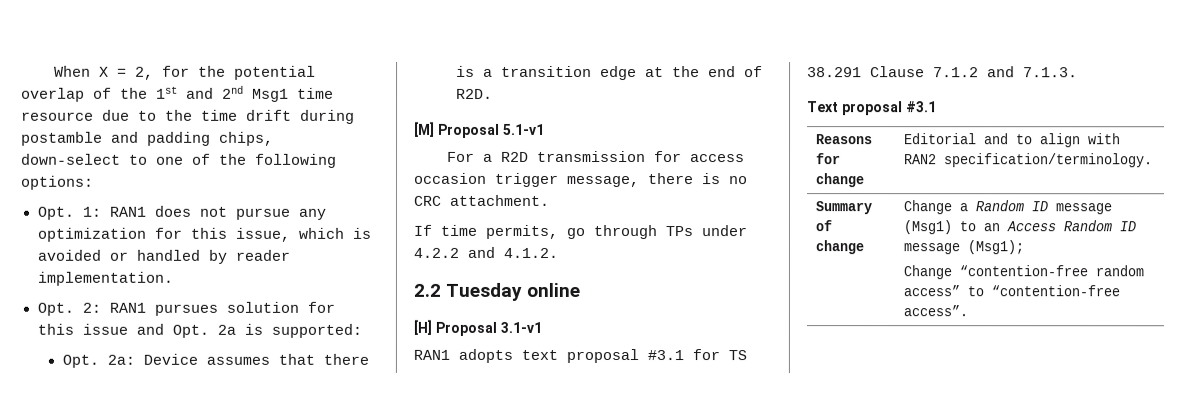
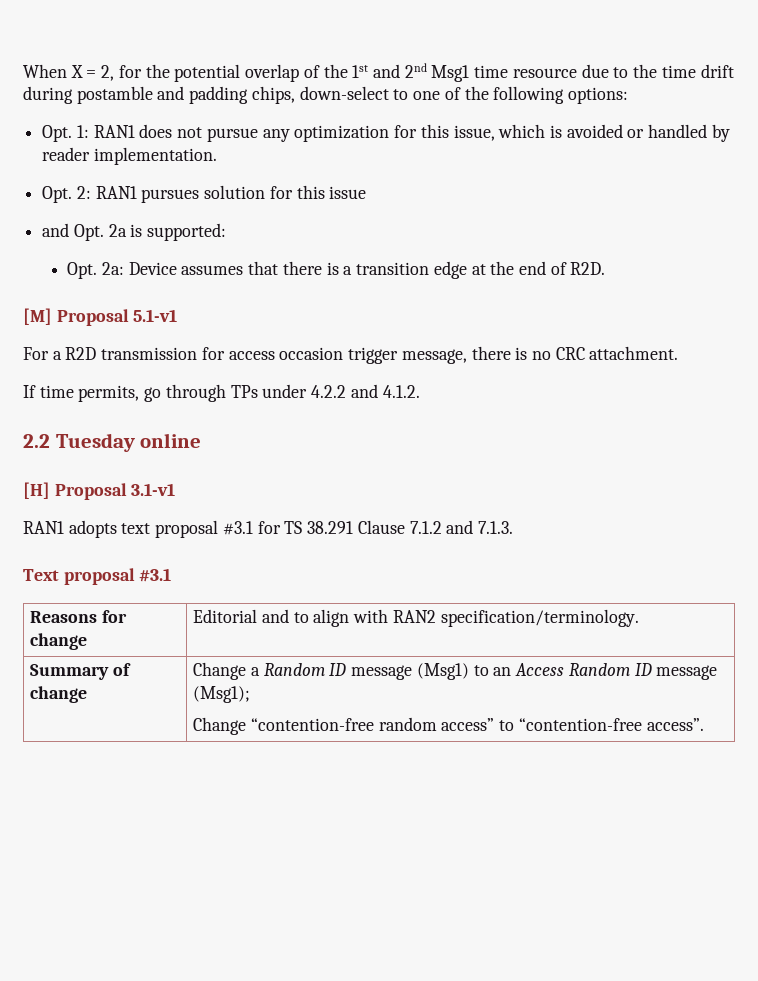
(128, 329) none -> (367, 192) //

